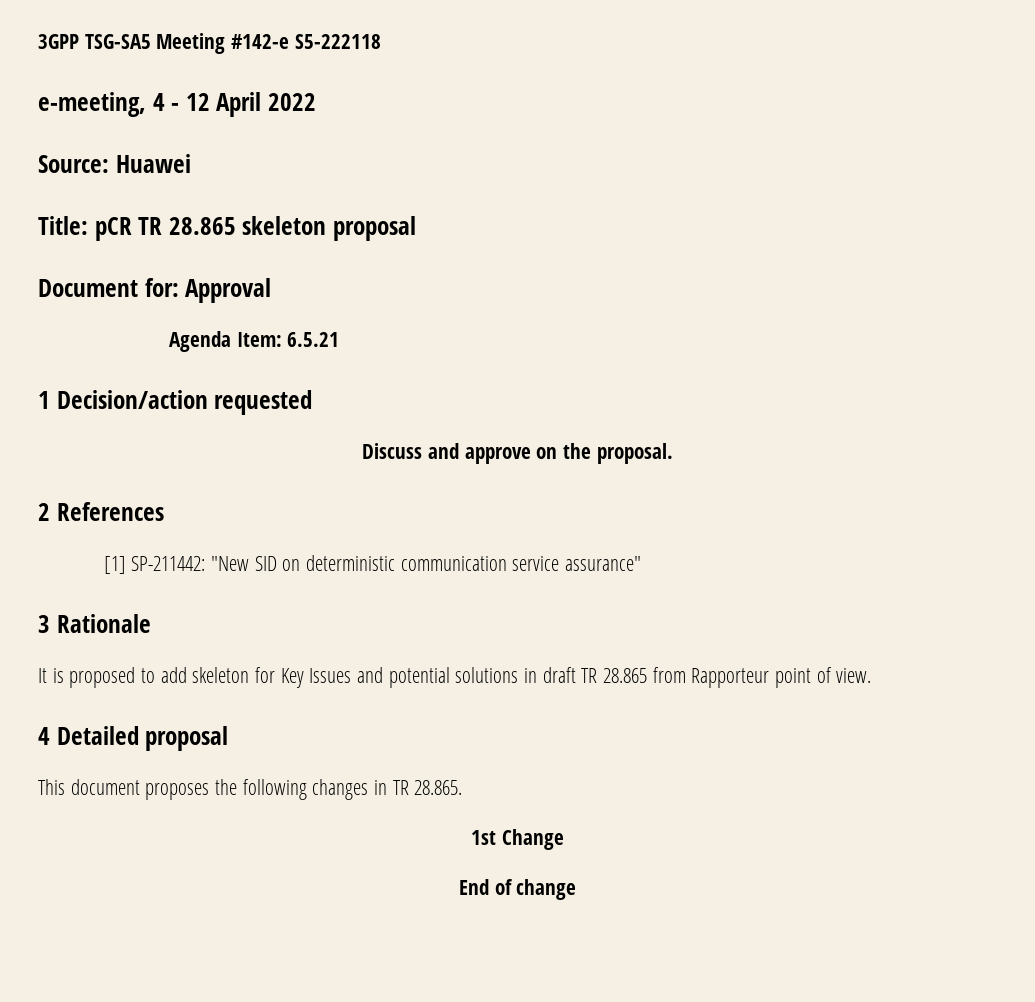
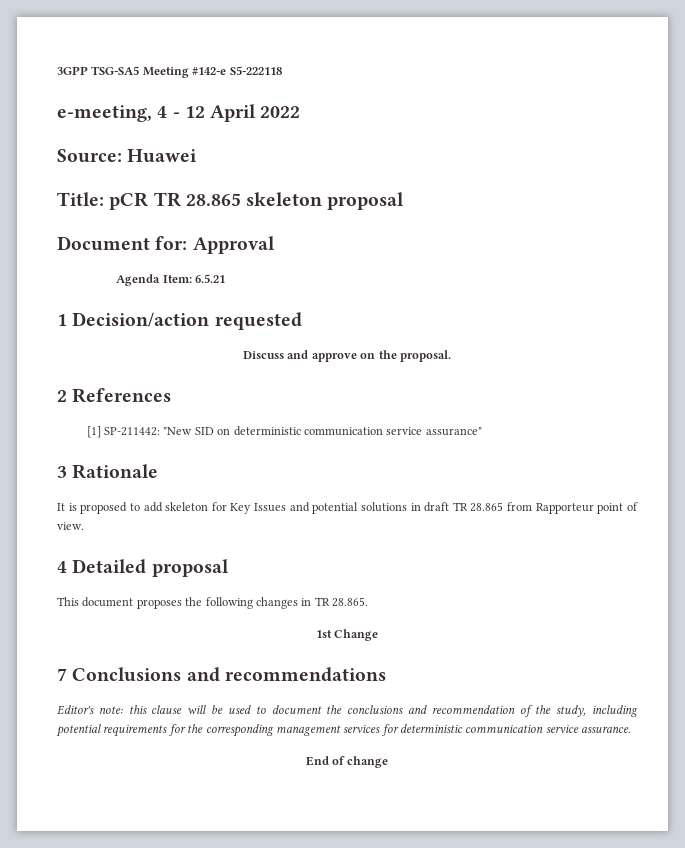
(564, 839) none -> [57,667,386,682] [57,705,638,717] [56,724,632,737] // 7 Conclusions and recommendations // Editor's note: this clause will be used to document the conclusions and recommendation of the study, including potential requirements for the corresponding management services for deterministic communication service assurance.

